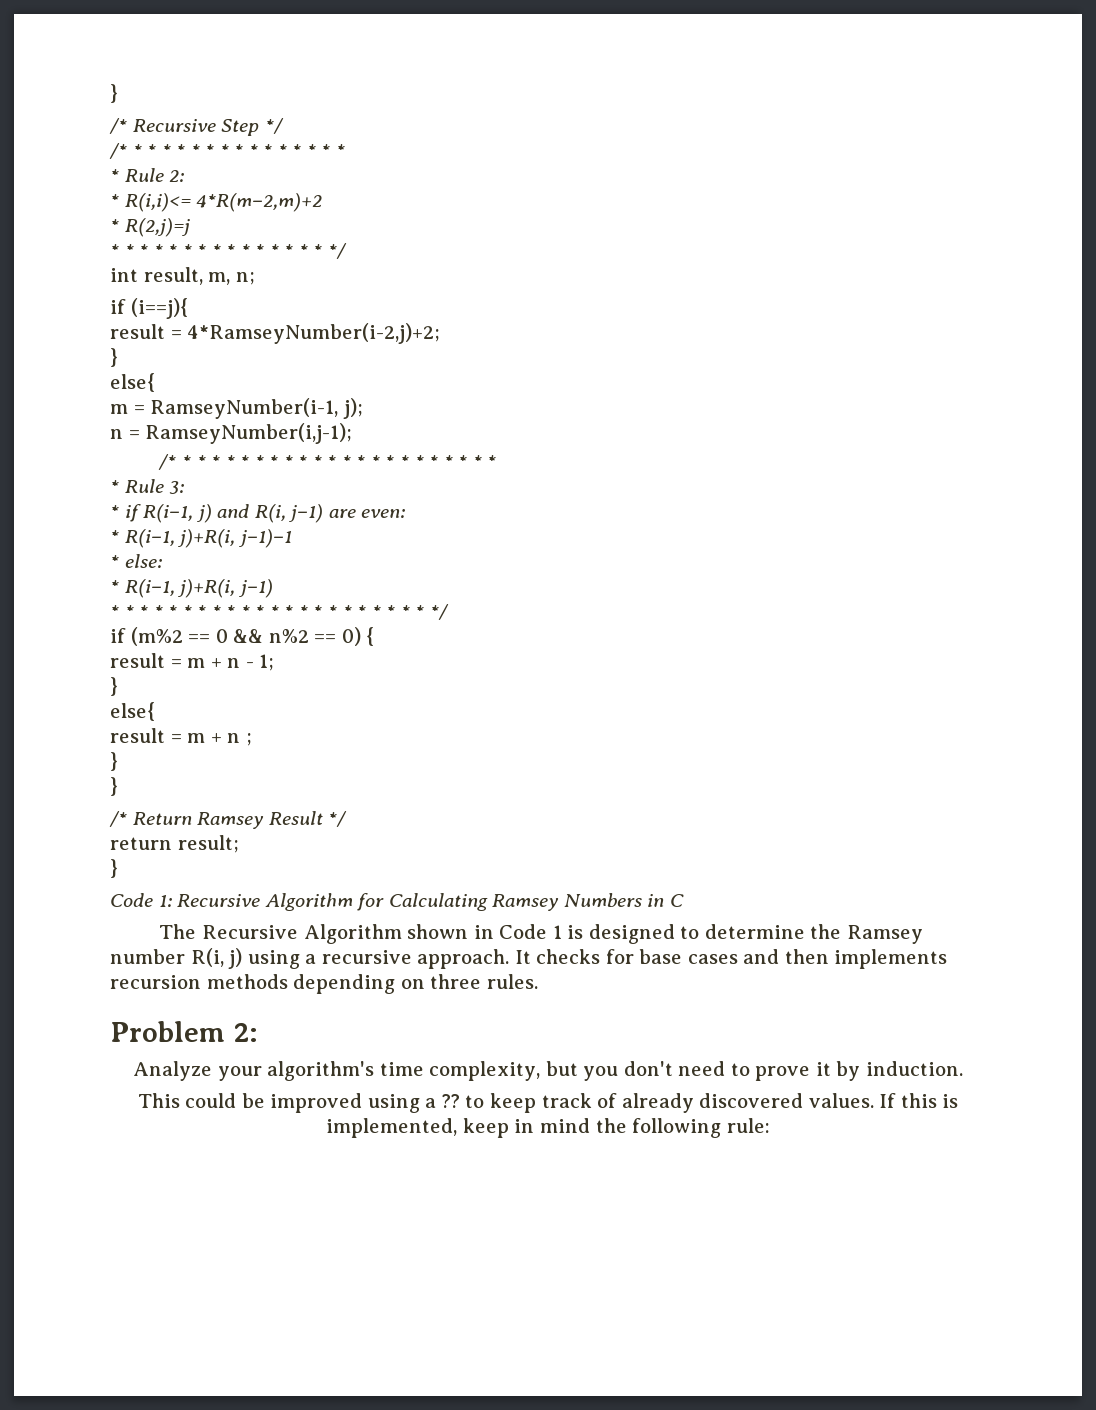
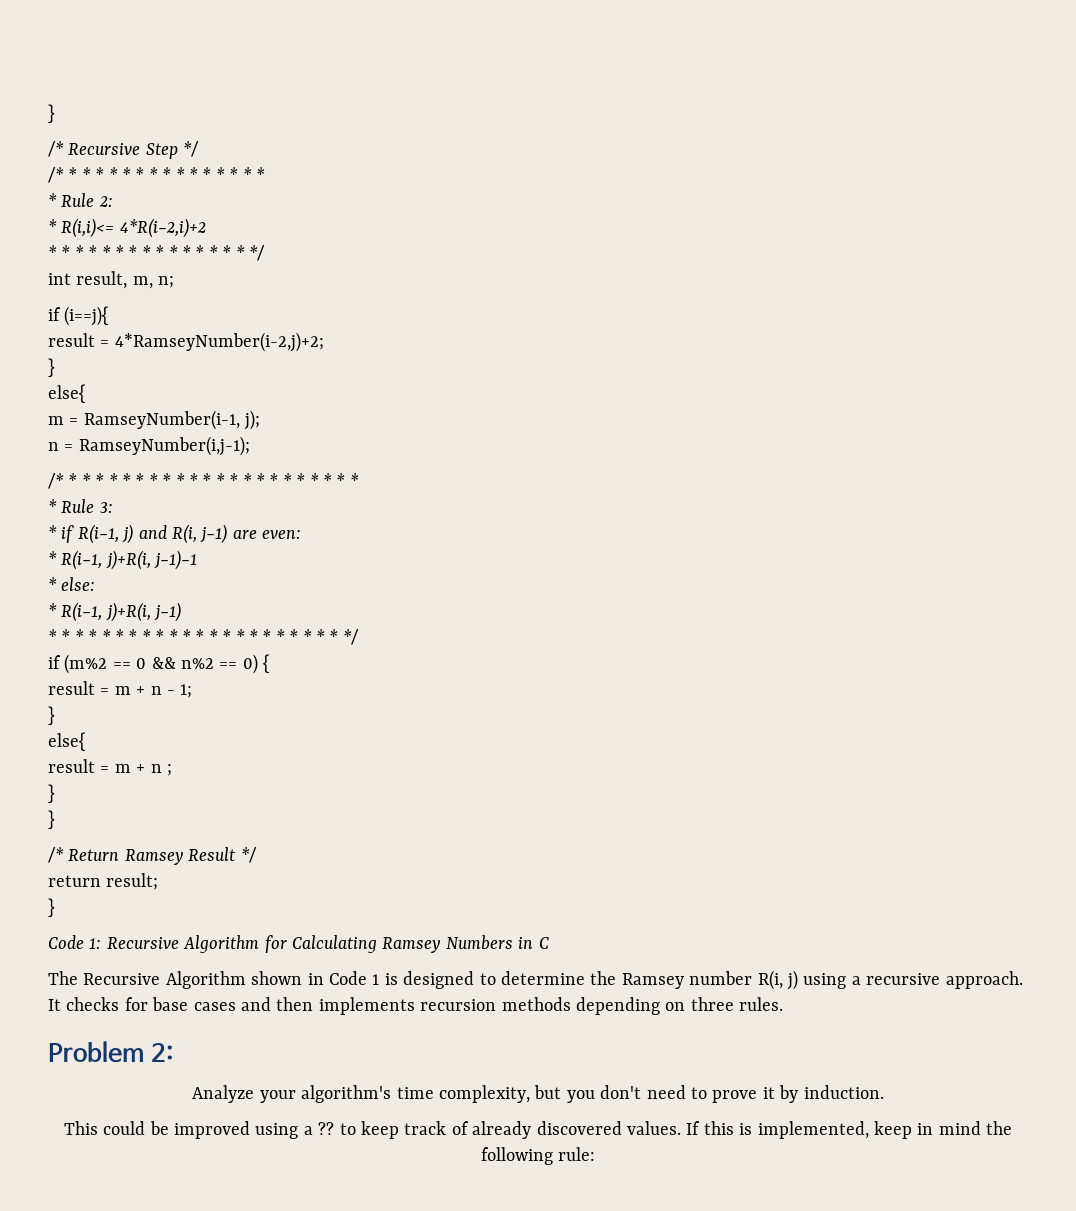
[196,193,323,212] [110,218,190,237] 4*R(m−2,m)+2 // * R(2,j)=j -> [119,218,206,238] 4*R(i−2,i)+2

